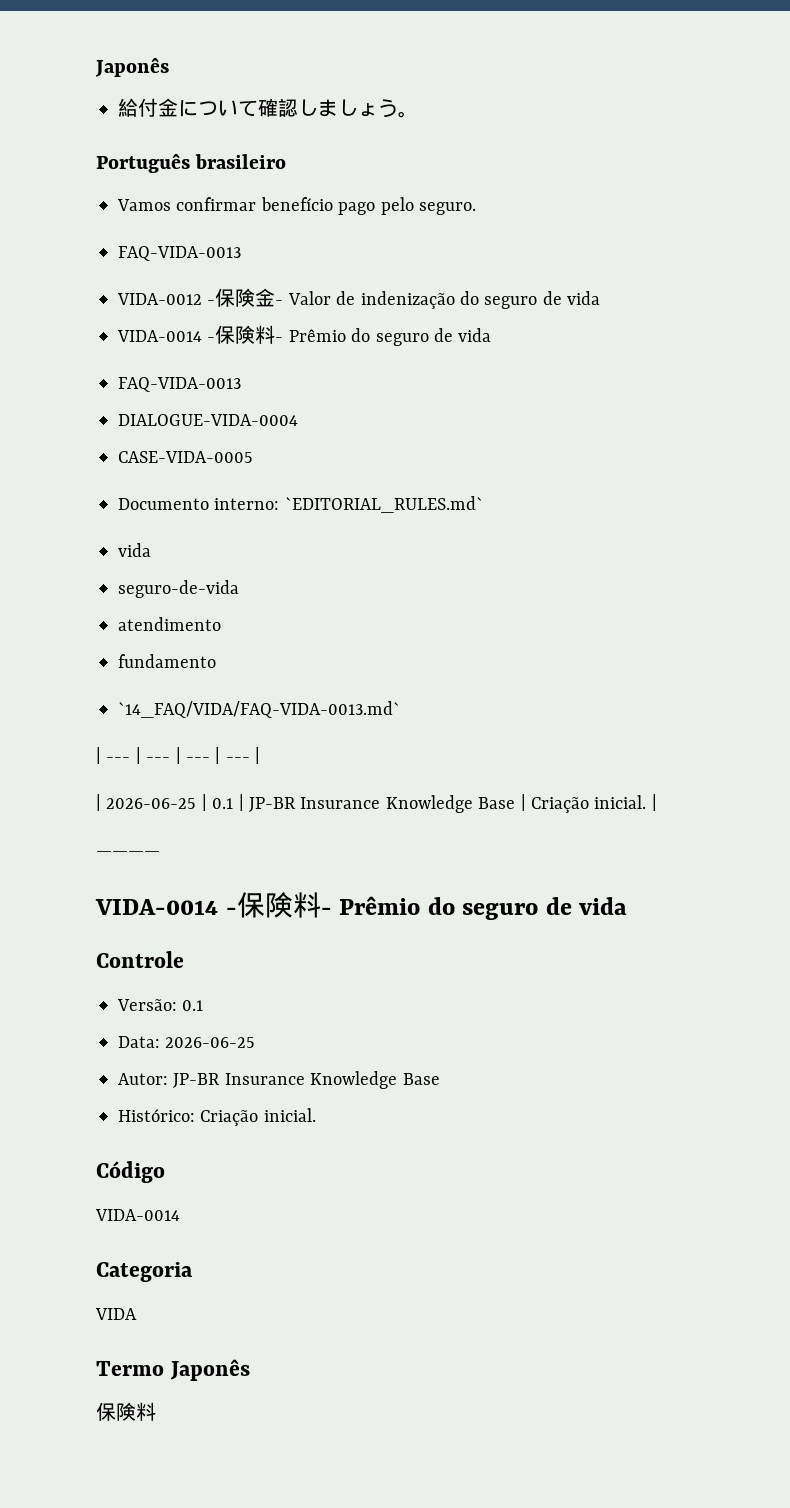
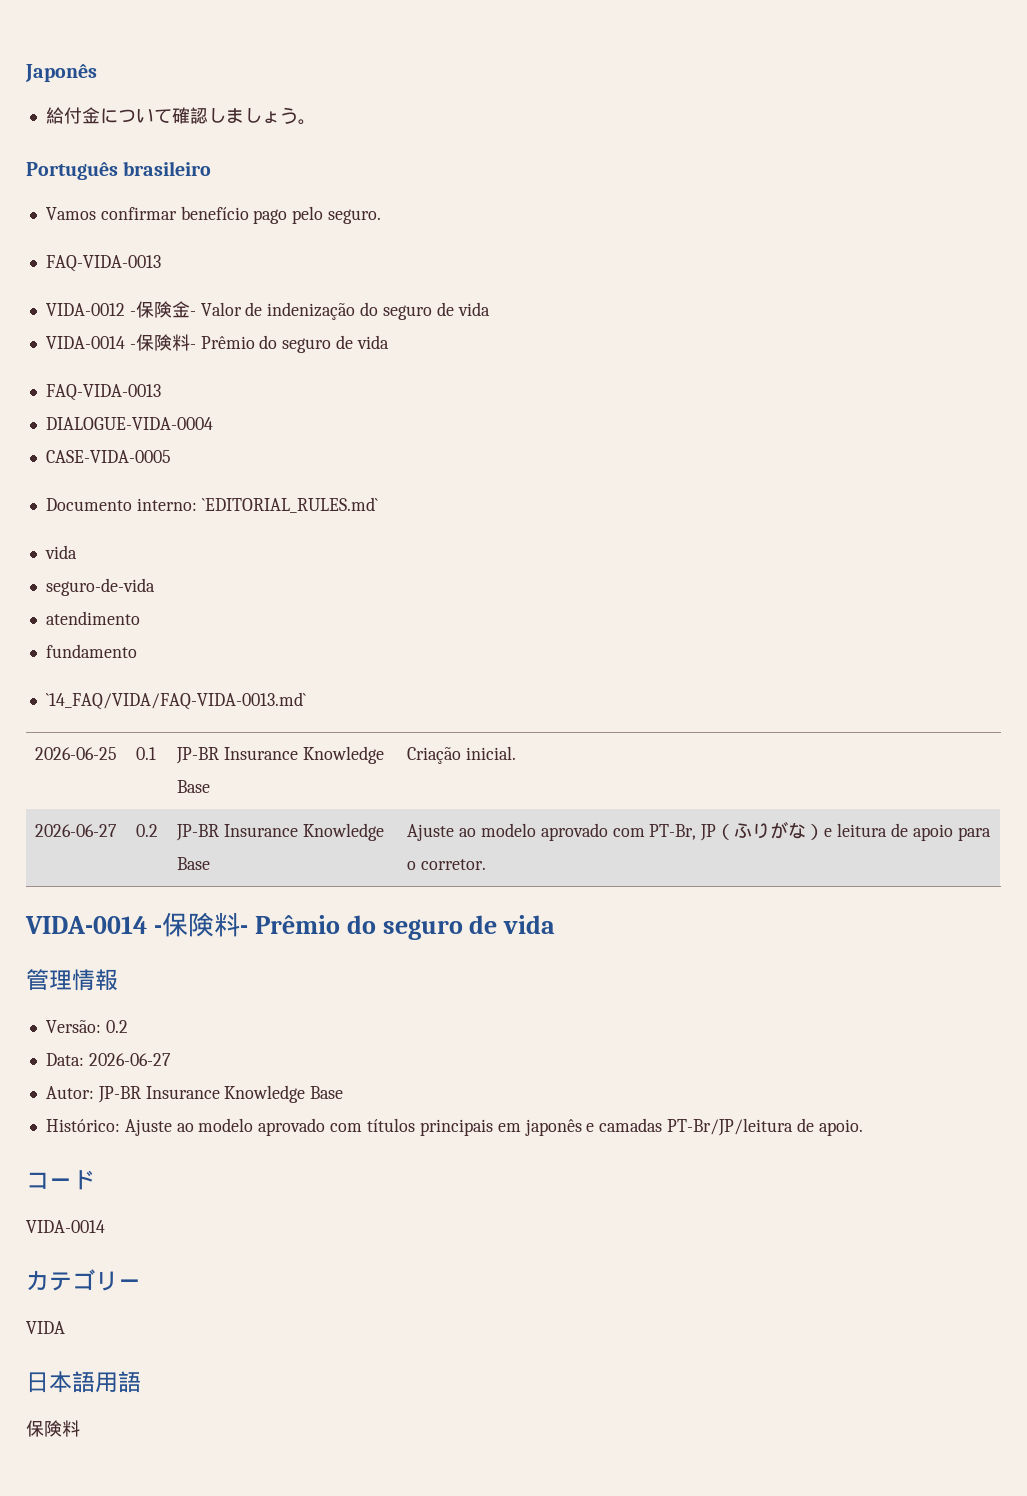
[96,747,261,764] [96,794,657,813] [96,851,160,856] // | --- | --- | --- | --- | // | 2026-06-25 | 0.1 | JP-BR Insurance Knowledge Base | Criação inicial. | // ———— -> [35,747,118,760] [136,747,157,760] [176,746,384,764] [177,780,211,793] [407,746,516,764] [35,824,118,837] [136,824,159,837] [176,823,384,841] [177,857,211,870] [407,821,991,841] [407,859,486,870] // 2026-06-25 | 0.1 | JP-BR Insurance Knowledge Base | Criação inicial. // 2026-06-27 | 0.2 | JP-BR Insurance Knowledge Base | Ajuste ao modelo aprovado com PT-Br, JP（ふりがな）e leitura de apoio para o corretor.
[96,951,184,968] Controle -> [26,969,118,991] 管理情報
[182,1000,204,1011] 0.1 -> [105,1020,128,1033] 0.2
[165,1037,256,1048] 2026-06-25 -> [88,1053,171,1066] 2026-06-27
[200,1108,316,1126] [96,1161,165,1183] Criação inicial. // Código -> [124,1118,863,1136] [26,1170,95,1190] Ajuste ao modelo aprovado com títulos principais em japonês e camadas PT-Br/JP/leitura de apoio. // コード
[96,1262,193,1282] Categoria -> [26,1269,141,1291] カテゴリー
[96,1359,250,1381] Termo Japonês -> [26,1371,141,1393] 日本語用語

